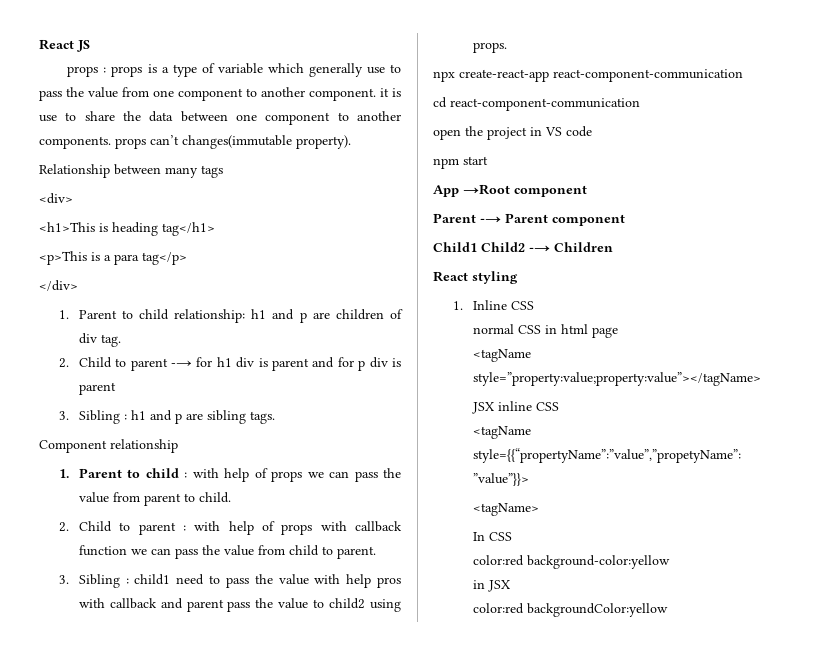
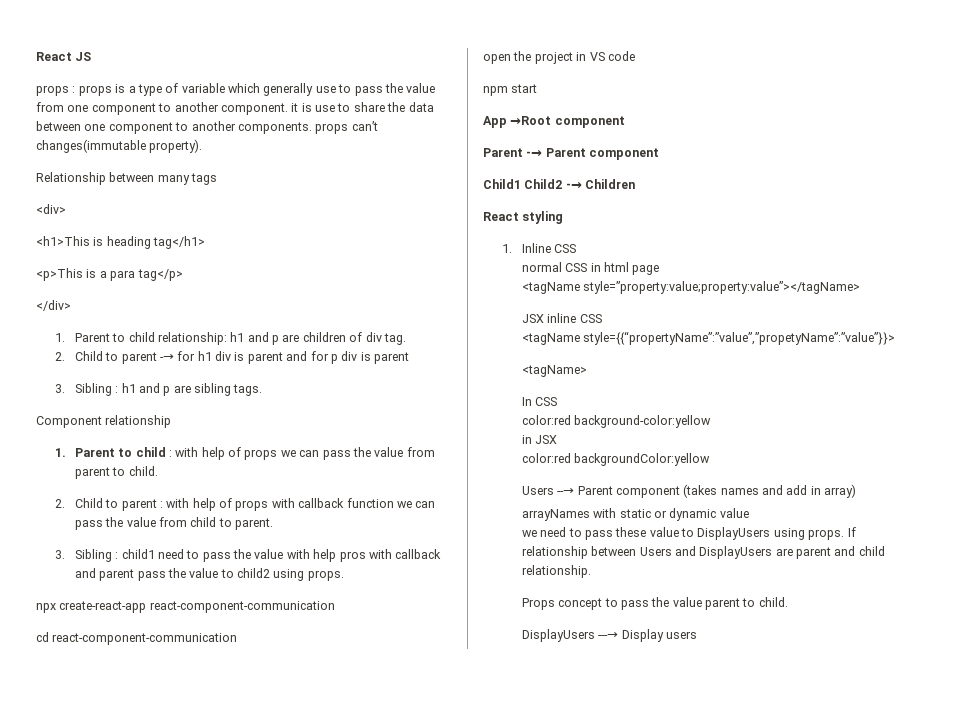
(668, 610) none -> [521,484,857,498] [521,508,749,521] [521,527,856,540] [521,546,885,559] [521,565,591,578] [521,597,788,610] [521,629,697,642] // Users --→ Parent component (takes names and add in array) // arrayNames with static or dynamic value // we need to pass these value to DisplayUsers using props. If relationship between Users and DisplayUsers are parent and child relationship. // Props concept to pass the value parent to child. // DisplayUsers ---→ Display users

